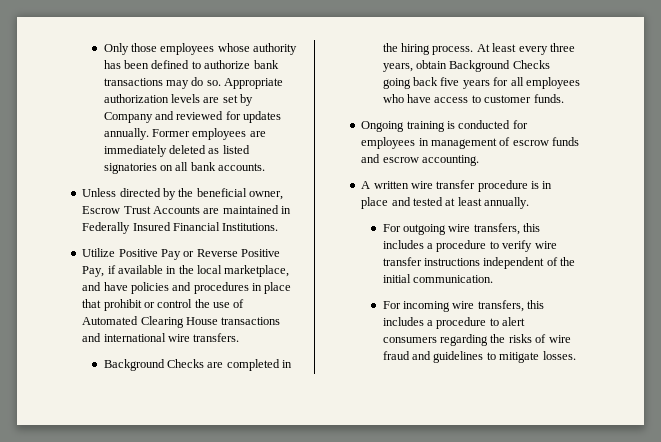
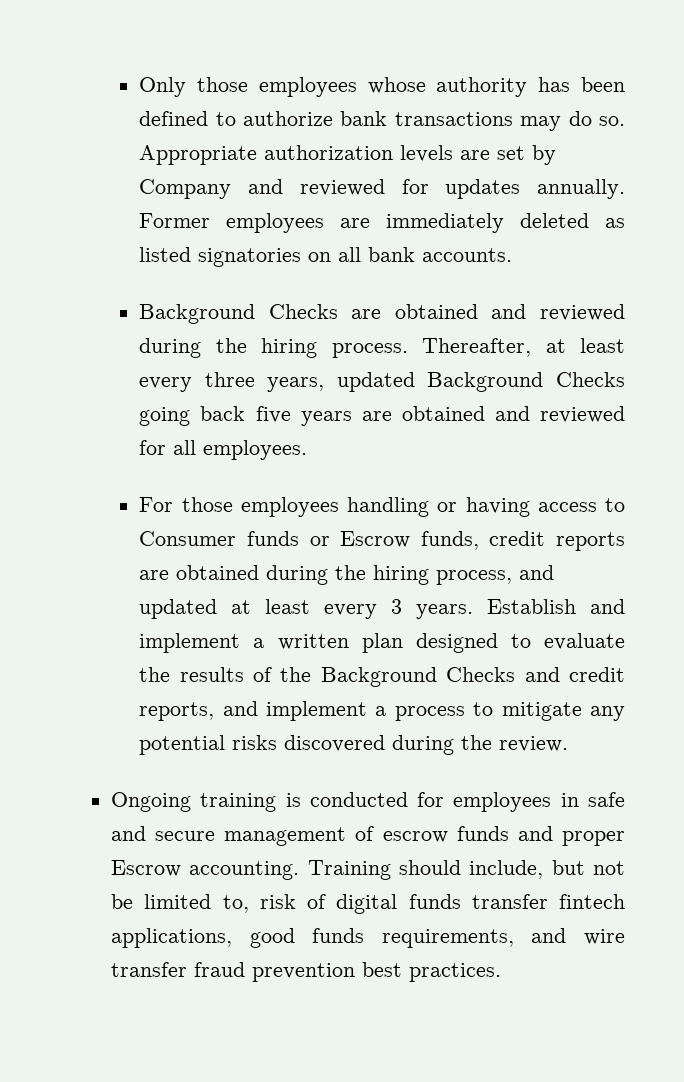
[82,188,284,200] [82,205,292,214] [82,222,279,234] [82,248,281,260] [82,265,290,277] [82,282,292,294] [82,299,245,311] [82,316,281,328] [82,333,240,342] // Unless directed by the beneficial owner, Escrow Trust Accounts are maintained in Federally Insured Financial Institutions. // Utilize Positive Pay or Reverse Positive Pay, if available in the local marketplace, and have policies and procedures in place that prohibit or control the use of Automated Clearing House transactions and international wire transfers. -> (513, 255) none
[226,359,293,371] completed in -> [394,304,626,321] [139,338,202,358] obtained and reviewed during
[476,44,490,52] At -> [422,338,566,357] Thereafter, at
[416,60,448,69] obtain -> [336,372,415,392] updated
[493,77,580,89] [382,94,564,103] for all employees who have access to customer funds. -> [361,406,625,423] [139,440,308,460] [139,497,626,517] [139,531,625,551] [139,565,555,585] [139,599,625,619] [139,633,625,653] [139,667,625,687] [139,701,625,721] [139,735,569,755] are obtained and reviewed for all employees. // For those employees handling or having access to Consumer funds or Escrow funds, credit reports are obtained during the hiring process, and updated at least every 3 years. Establish and implement a written plan designed to evaluate the results of the Background Checks and credit reports, and implement a process to mitigate any potential risks discovered during the review.
(429, 142) none -> [588,792,625,807] [111,826,216,841] safe and secure
[382,157,419,163] escrow -> [562,831,625,846] [111,860,182,877] proper Escrow
[361,180,553,192] [361,197,530,209] [382,223,541,235] [382,240,557,252] [382,257,576,269] [382,274,494,283] [382,300,545,312] [382,317,526,329] [382,334,571,346] [382,351,576,363] // A written wire transfer procedure is in place and tested at least annually. // For outgoing wire transfers, this includes a procedure to verify wire transfer instructions independent of the initial communication. // For incoming wire transfers, this includes a procedure to alert consumers regarding the risks of wire fraud and guidelines to mitigate losses. -> [307,860,625,880] [111,894,625,914] [111,928,625,948] [111,962,502,982] Training should include, but not be limited to, risk of digital funds transfer fintech applications, good funds requirements, and wire transfer fraud prevention best practices.

